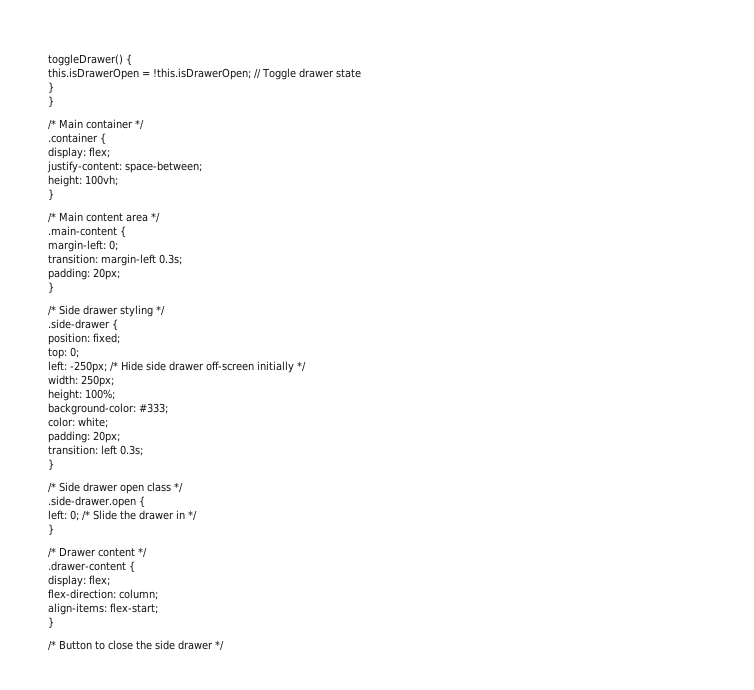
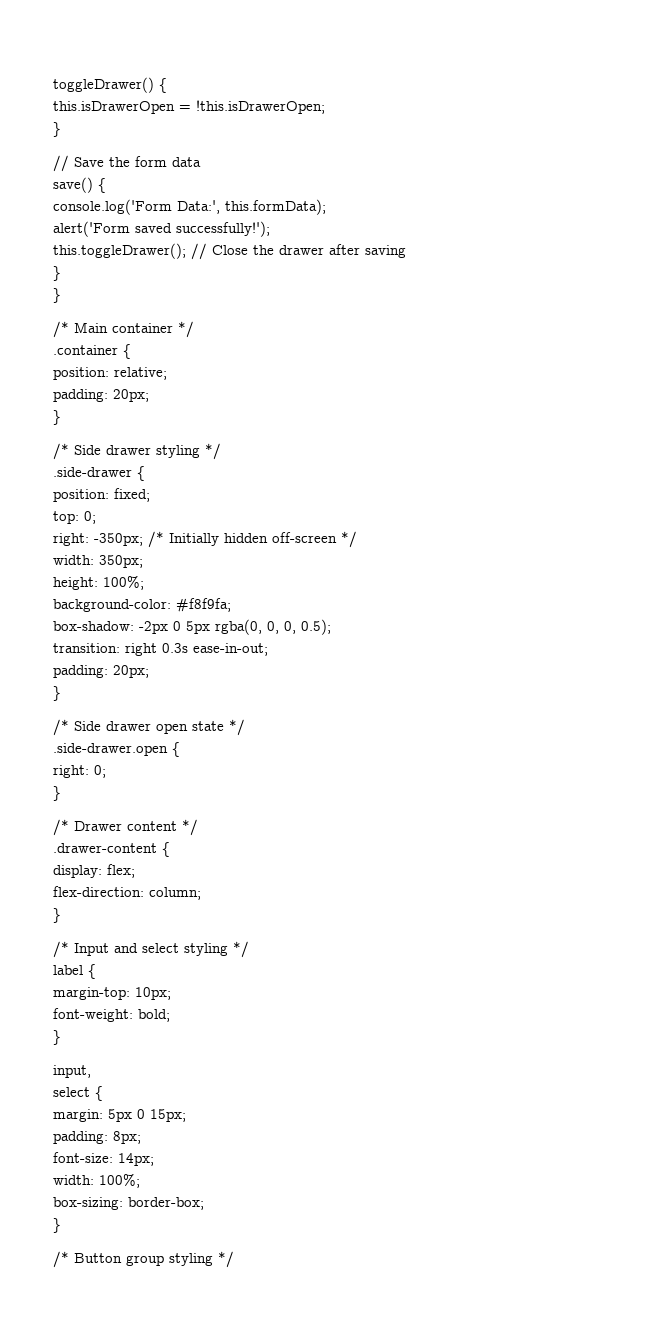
[254,68,361,80] // Toggle drawer state -> [53,122,61,137] [53,155,201,172] [53,177,106,193] [53,199,326,215] [53,221,270,237] [53,243,406,260] // } // // Save the form data // save() { // console.log('Form Data:', this.formData); // alert('Form saved successfully!'); // this.toggleDrawer(); // Close the drawer after saving
[48,147,110,159] [47,161,202,173] [48,175,118,187] [48,189,54,200] [48,212,160,223] [48,226,126,237] [48,240,118,252] [48,254,182,266] display: flex; // justify-content: space-between; // height: 100vh; // } // /* Main content area */ // .main-content { // margin-left: 0; // transition: margin-left 0.3s; -> [53,367,167,380] position: relative;
[48,361,294,373] left: -250px; /* Hide side drawer off-screen initially -> [53,531,337,548] right: -350px; /* Initially hidden off-screen
[81,375,114,387] 250px; -> [99,555,143,568] 350px;
[139,403,168,414] [48,417,108,428] [48,431,120,443] [48,445,143,456] #333; // color: white; // padding: 20px; // transition: left 0.3s; -> [176,598,231,612] [53,619,331,635] [53,643,268,656] [53,665,149,678] #f8f9fa; // box-shadow: -2px 0 5px rgba(0, 0, 0, 0.5); // transition: right 0.3s ease-in-out; // padding: 20px;
[147,482,171,492] class -> [192,721,224,731] state
[48,510,197,521] left: 0; /* Slide the drawer in */ -> [53,765,106,778] right: 0;
[48,603,158,615] [48,617,54,628] [48,640,213,651] align-items: flex-start; // } // /* Button to close the side drawer -> [53,908,61,923] [53,941,249,958] [53,964,96,979] [53,987,171,1000] [53,1008,170,1022] [53,1030,61,1045] [53,1065,91,1078] [53,1086,103,1101] [53,1109,186,1122] [53,1131,141,1144] [53,1152,154,1166] [53,1173,140,1188] [53,1197,204,1210] [53,1218,61,1233] [53,1251,213,1268] } // /* Input and select styling */ // label { // margin-top: 10px; // font-weight: bold; // } // input, // select { // margin: 5px 0 15px; // padding: 8px; // font-size: 14px; // width: 100%; // box-sizing: border-box; // } // /* Button group styling

